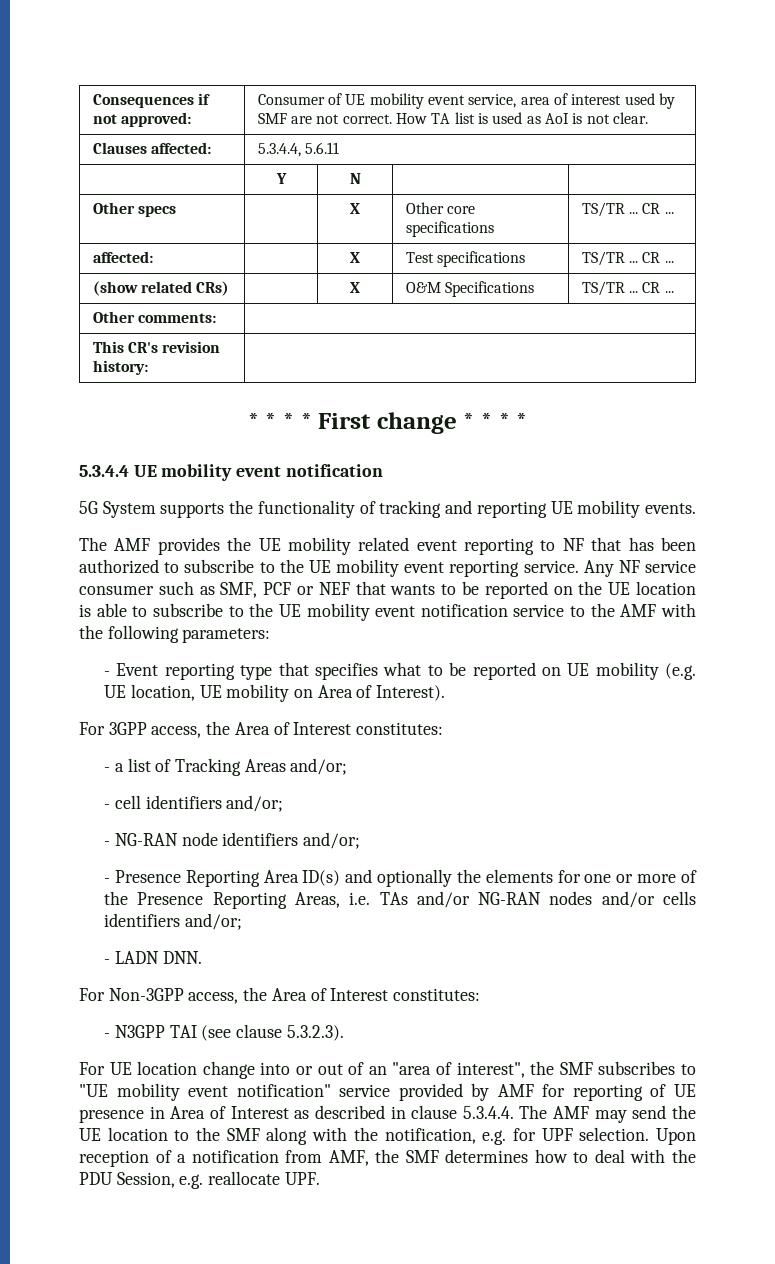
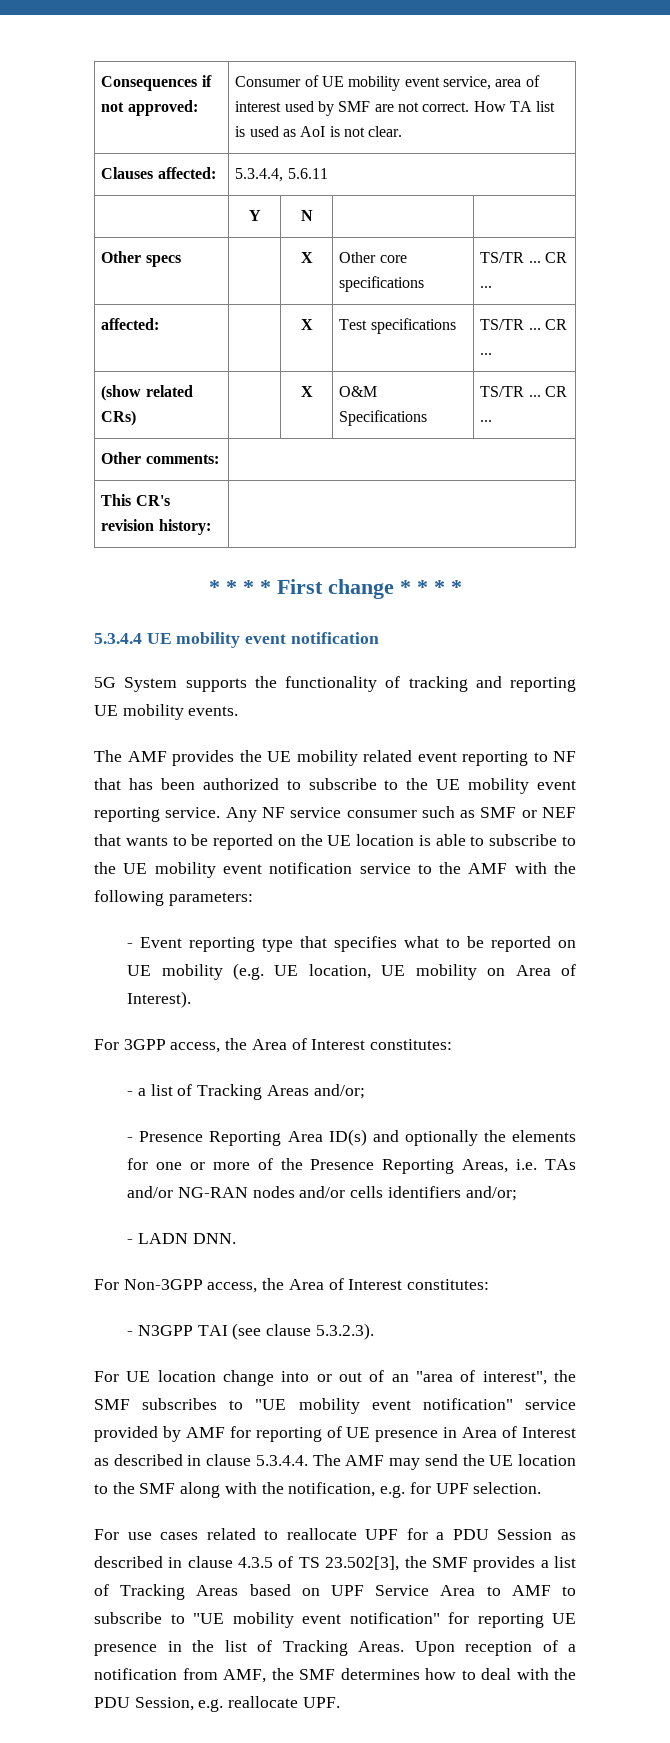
[220,582,292,598] SMF, PCF -> [480,807,517,818] SMF
[104,795,284,812] [104,832,361,849] // - cell identifiers and/or; // - NG-RAN node identifiers and/or; -> (365, 1091) none
(650, 1134) none -> [94,1528,576,1540] [94,1556,577,1572] [94,1584,576,1600] [94,1612,576,1628] [94,1640,404,1656] // For use cases related to reallocate UPF for a PDU Session as described in clause 4.3.5 of TS 23.502[3], the SMF provides a list of Tracking Areas based on UPF Service Area to AMF to subscribe to "UE mobility event notification" for reporting UE presence in the list of Tracking Areas.

